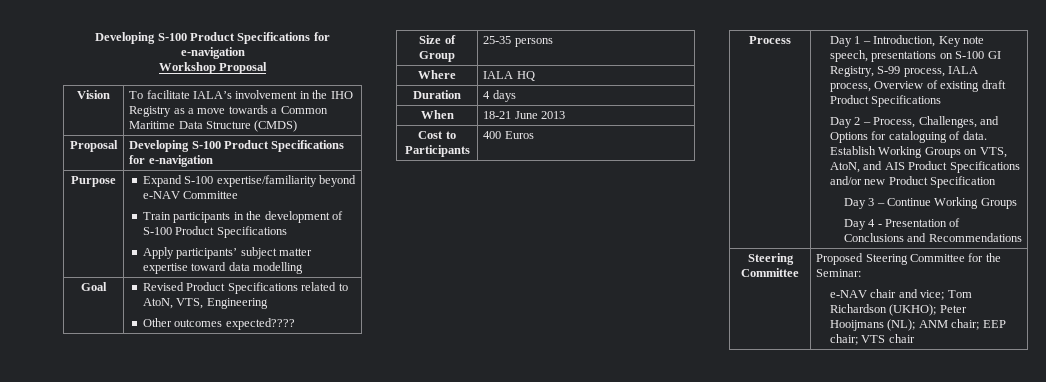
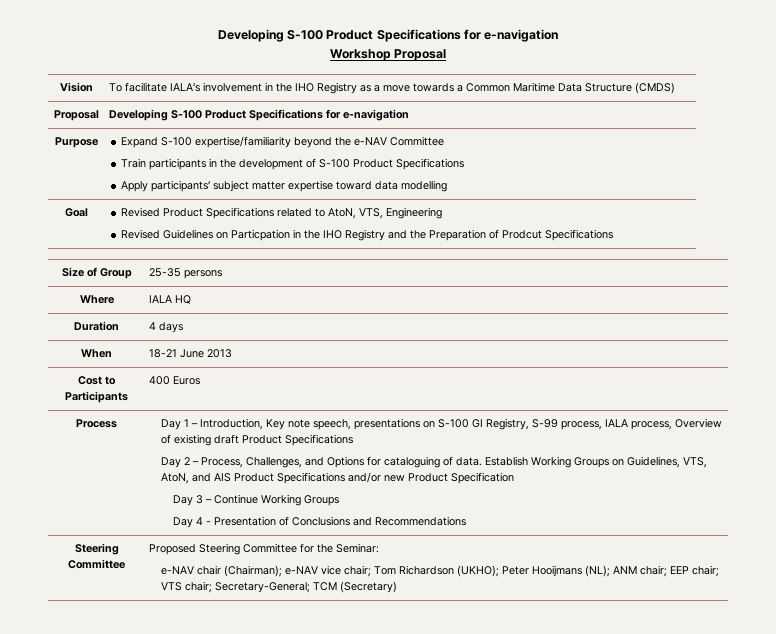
(357, 181) none -> [335,137,352,146] the
[143,318,295,330] Other outcomes expected???? -> [121,229,614,241] Revised Guidelines on Particpation in the IHO Registry and the Preparation of Prodcut Specifications
(978, 152) none -> [627,456,681,468] Guidelines,
[898,289,945,300] and vice; -> [224,565,372,577] (Chairman); e-NAV vice chair;
[888,334,915,343] chair -> [185,581,398,593] chair; Secretary-General; TCM (Secretary)

